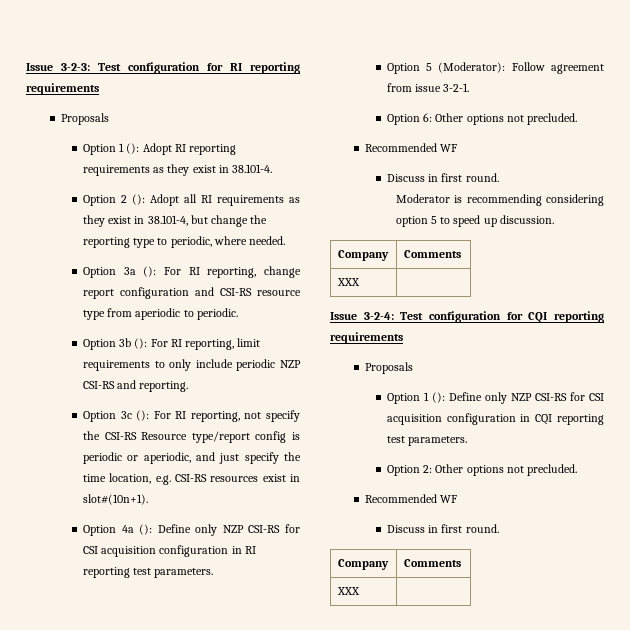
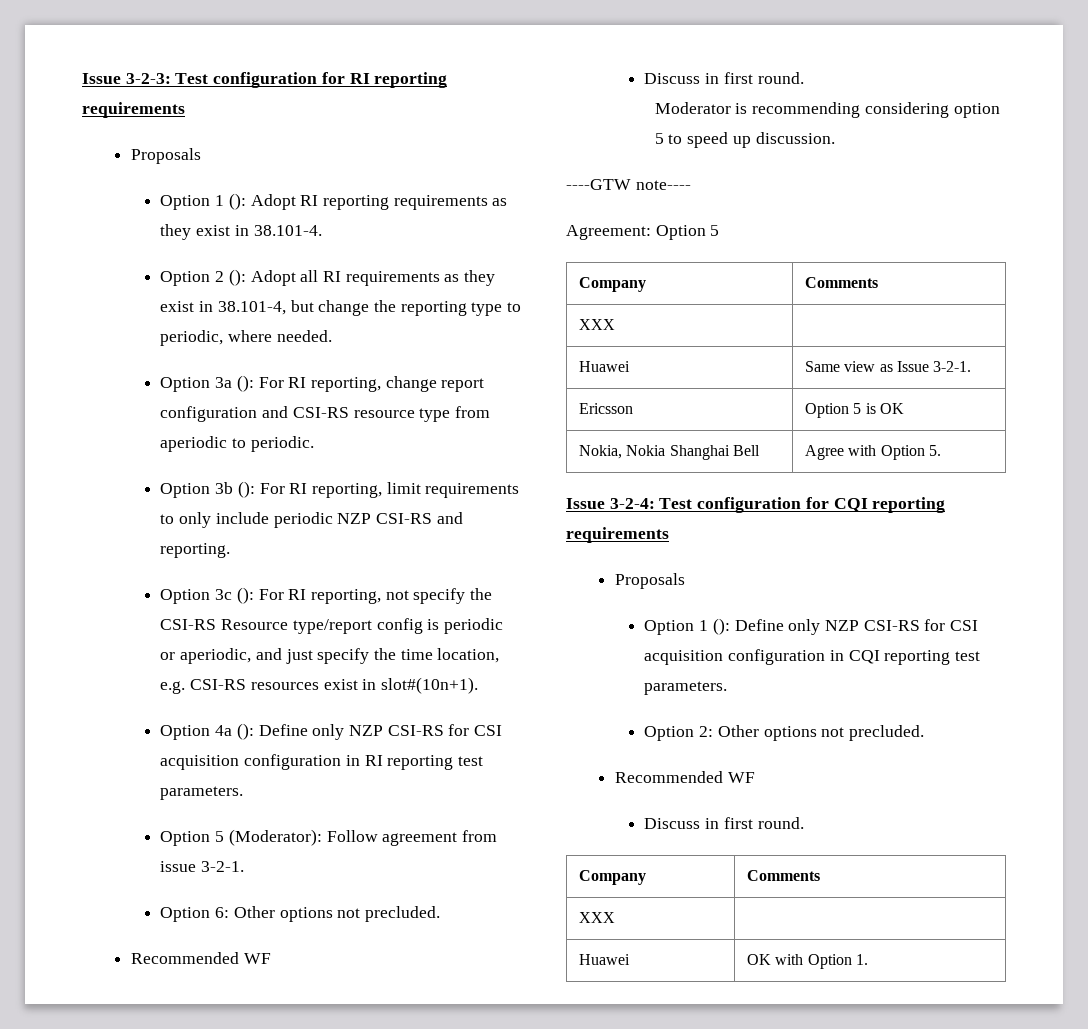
[337,250,389,261] [403,250,461,258] [336,278,360,286] // Company | Comments // XXX | -> [566,179,691,190] [566,225,720,240] [579,277,647,292] [805,277,879,288] [579,319,616,330] [579,361,631,372] [805,361,972,372] [579,403,634,414] [805,403,905,418] [579,445,761,460] [805,445,942,460] // ----GTW note---- // Agreement: Option 5 // Company | Comments // XXX | // Huawei | Same view as Issue 3-2-1. // Ericsson | Option 5 is OK // Nokia, Nokia Shanghai Bell | Agree with Option 5.
(360, 591) none -> [579,954,631,965] [747,954,869,969] // Huawei | OK with Option 1.

